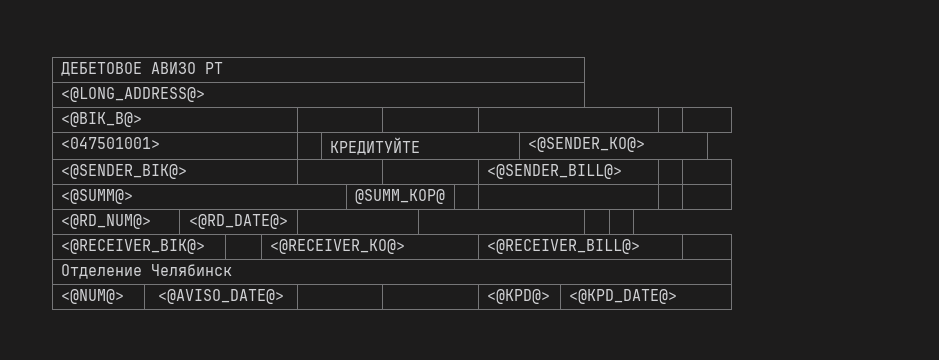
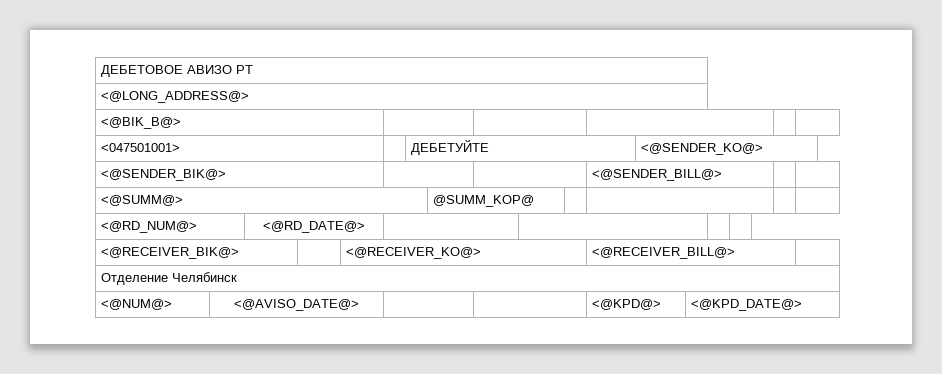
[329,137,420,155] КРЕДИТУЙТЕ -> [410,139,489,155] ДЕБЕТУЙТЕ

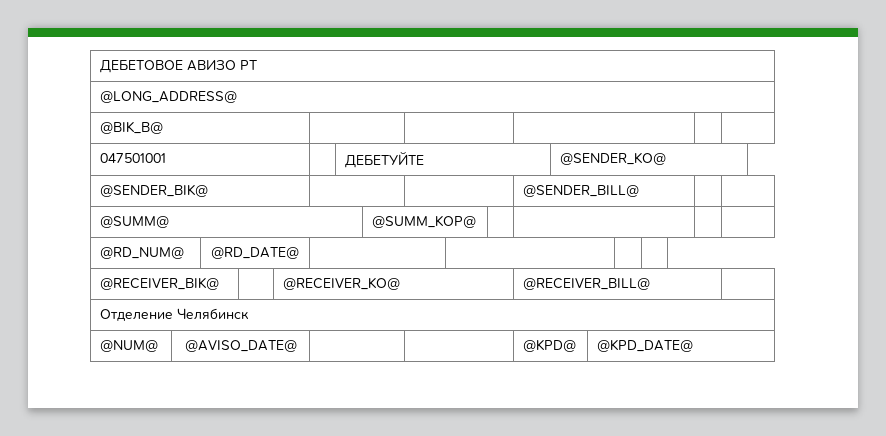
[100,91,249,103] [100,117,181,129] [100,143,180,152] [410,139,489,155] [640,143,763,155] [100,169,226,181] [591,169,722,181] [100,195,183,206] [432,195,534,207] [100,221,197,233] [263,221,365,233] [100,247,239,259] [345,247,481,259] [591,247,735,259] [100,272,237,285] [100,299,172,310] [234,299,359,311] [591,299,661,310] [690,299,802,311] <@LONG_ADDRESS@> // <@BIK_B@> | | | | | // <047501001> | | ДЕБЕТУЙТЕ | <@SENDER_KO@> // <@SENDER_BIK@> | | | <@SENDER_BILL@> | | // <@SUMM@> | @SUMM_KOP@ | | | | // <@RD_NUM@> | <@RD_DATE@> | | | | // <@RECEIVER_BIK@> | | <@RECEIVER_KO@> | <@RECEIVER_BILL@> | // Отделение Челябинск // <@NUM@> | <@AVISO_DATE@> | | | <@KPD@> | <@KPD_DATE@> -> [99,91,237,103] [99,121,163,134] [99,153,166,163] [344,151,424,168] [559,152,666,165] [99,184,208,197] [522,185,639,197] [99,216,169,228] [371,215,476,228] [99,247,184,259] [211,247,299,259] [99,277,219,290] [282,277,400,290] [522,278,650,290] [99,308,249,321] [99,340,158,352] [184,340,297,352] [522,339,576,352] [596,339,693,352] @LONG_ADDRESS@ // @BIK_B@ | | | | | // 047501001 | | ДЕБЕТУЙТЕ | @SENDER_KO@ // @SENDER_BIK@ | | | @SENDER_BILL@ | | // @SUMM@ | @SUMM_KOP@ | | | | // @RD_NUM@ | @RD_DATE@ | | | | // @RECEIVER_BIK@ | | @RECEIVER_KO@ | @RECEIVER_BILL@ | // Отделение Челябинск // @NUM@ | @AVISO_DATE@ | | | @KPD@ | @KPD_DATE@

